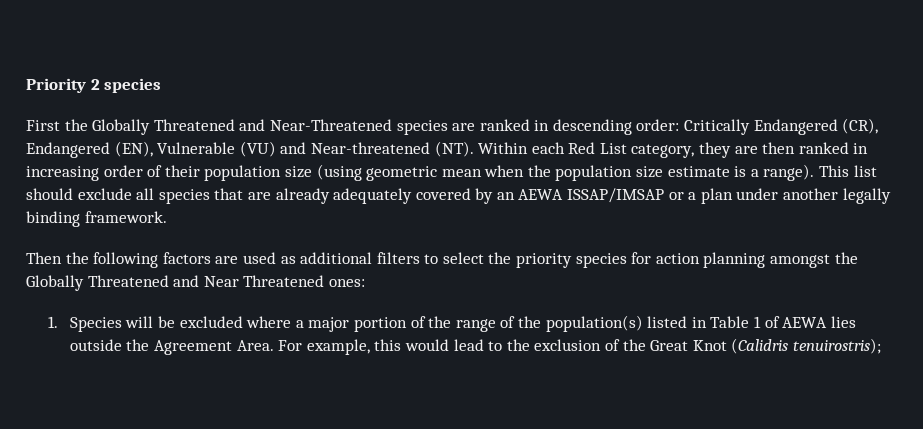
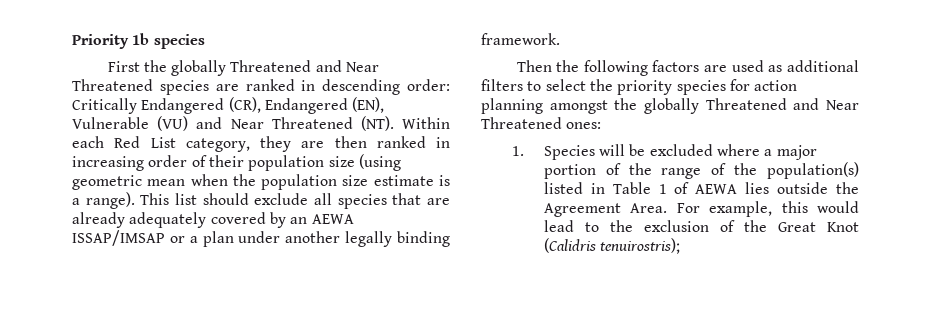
[90,79,100,90] 2 -> [132,33,150,45] 1b
[92,119,392,135] Globally Threatened and Near-Threatened -> [171,60,380,76] [72,79,153,91] globally Threatened and Near Threatened
[310,142,430,154] Near-threatened -> [230,117,353,129] Near Threatened
[26,275,84,291] Globally -> [644,98,699,114] globally

